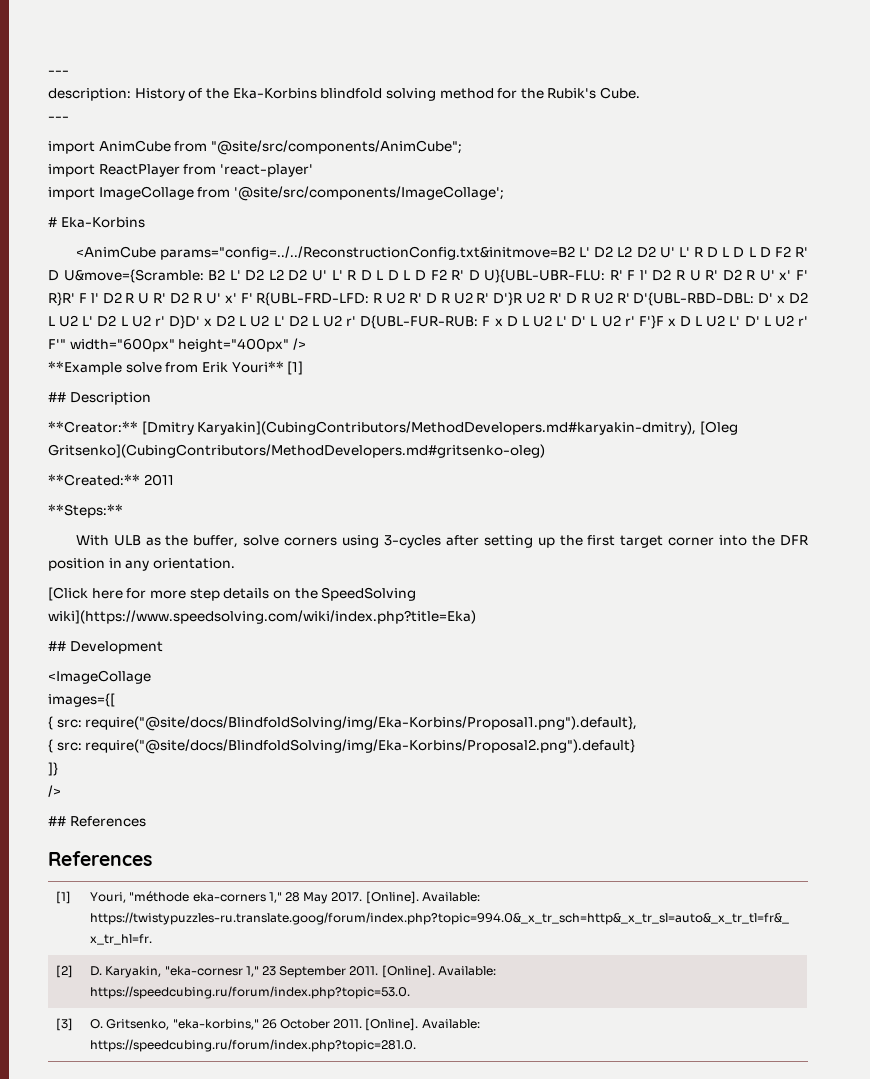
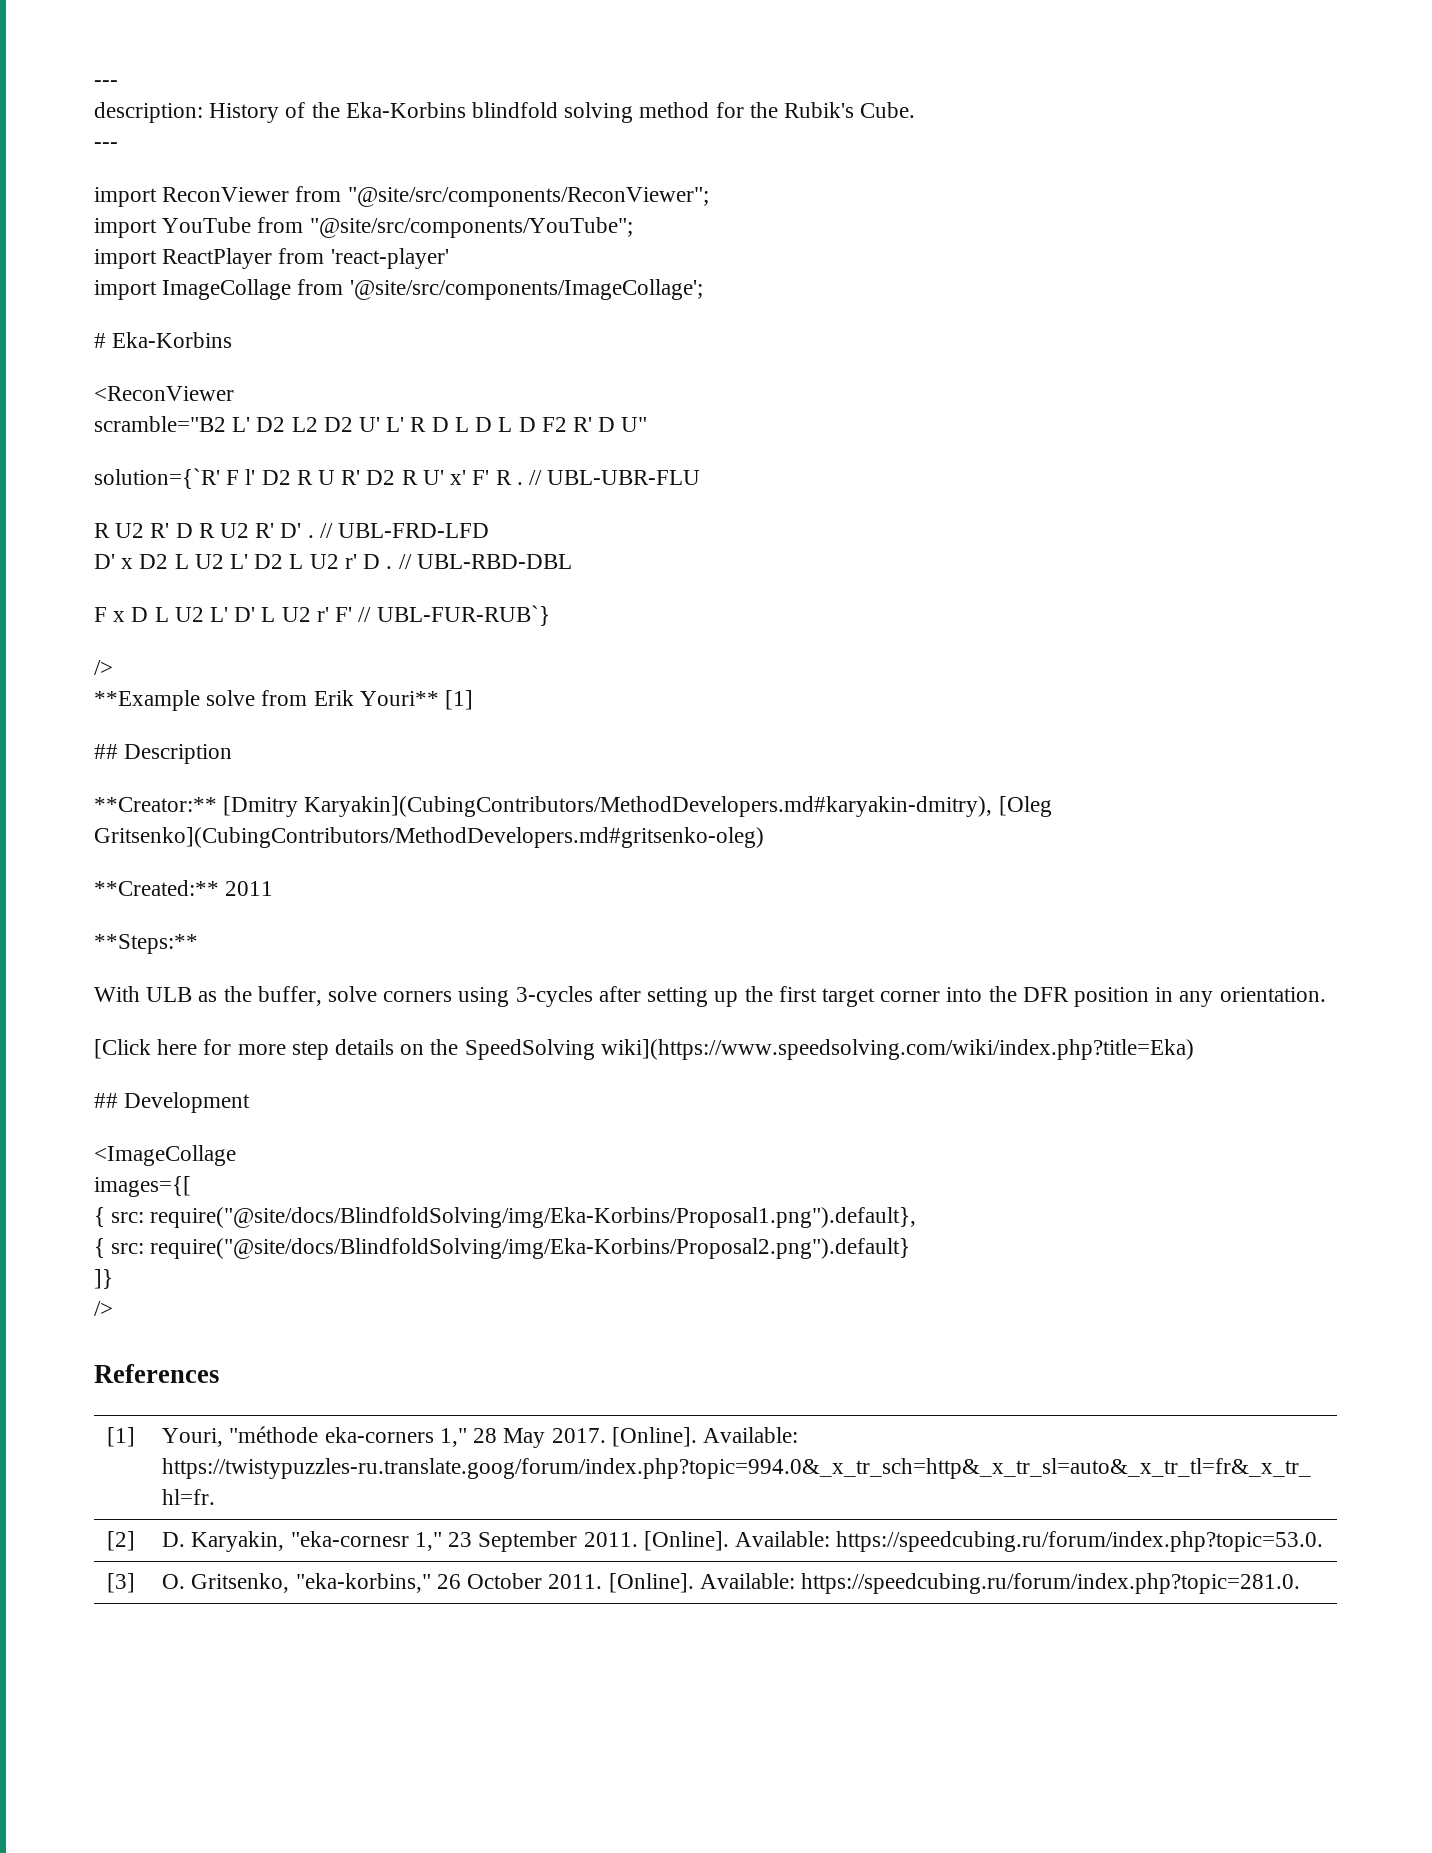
[98,140,462,155] AnimCube from "@site/src/components/AnimCube"; -> [162,186,709,207] [94,217,633,238] ReconViewer from "@site/src/components/ReconViewer"; // import YouTube from "@site/src/components/YouTube";
[75,246,575,260] <AnimCube params="config=../../ReconstructionConfig.txt&initmove=B2 -> [94,386,234,401] [94,416,226,432] <ReconViewer // scramble="B2
[63,269,623,283] U&move={Scramble: B2 L' D2 L2 D2 U' L' R D L D L D F2 R' D U}{UBL-UBR-FLU: R' -> [621,417,648,432] [94,468,220,489] U" // solution={`R'
[48,292,370,306] R}R' F l' D2 R U R' D2 R U' x' F' R{UBL-FRD-LFD: -> [495,470,701,485] R . // UBL-UBR-FLU //
[493,292,755,306] D'}R U2 R' D R U2 R' D'{UBL-RBD-DBL: -> [280,523,490,538] D' . // UBL-FRD-LFD //
[168,315,479,329] D}D' x D2 L U2 L' D2 L U2 r' D{UBL-FUR-RUB: -> [363,554,572,569] D . // UBL-RBD-DBL //
[638,315,808,329] [48,338,290,352] F'}F x D L U2 L' D' L U2 r' F'" width="600px" height="400px" -> [335,605,550,626] F' // UBL-FUR-RUB`} //
[48,816,146,827] // ## References -> (113, 1308) none

